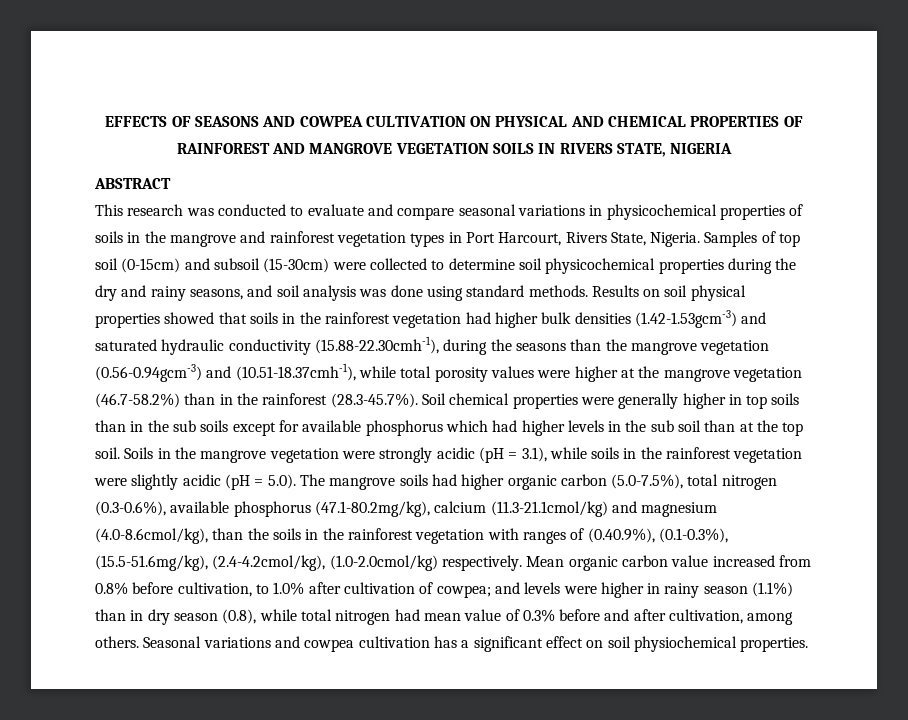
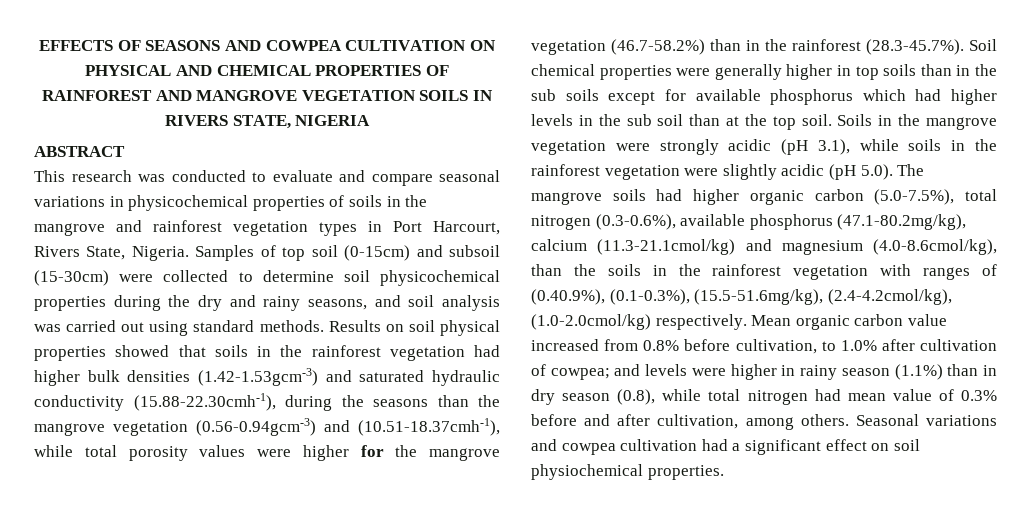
[390,285,423,297] done -> [66,320,145,332] carried out
[620,368,635,378] at -> [360,445,384,457] for
[508,452,518,459] = -> (809, 147) none
[254,479,264,486] = -> (856, 172) none
[433,636,457,648] has -> [701,439,728,451] had

